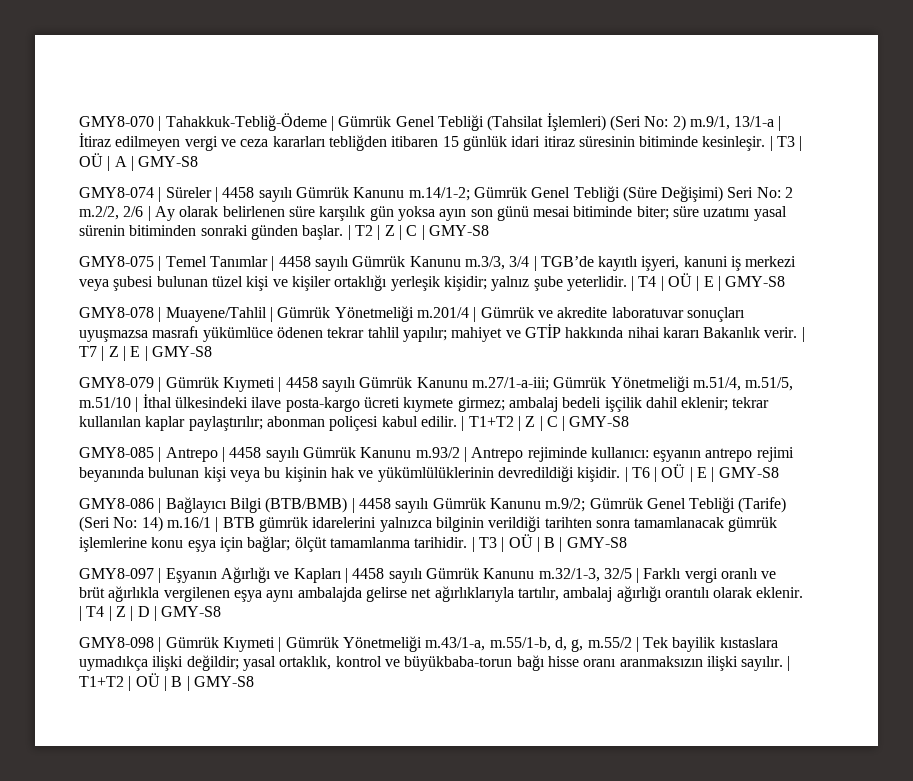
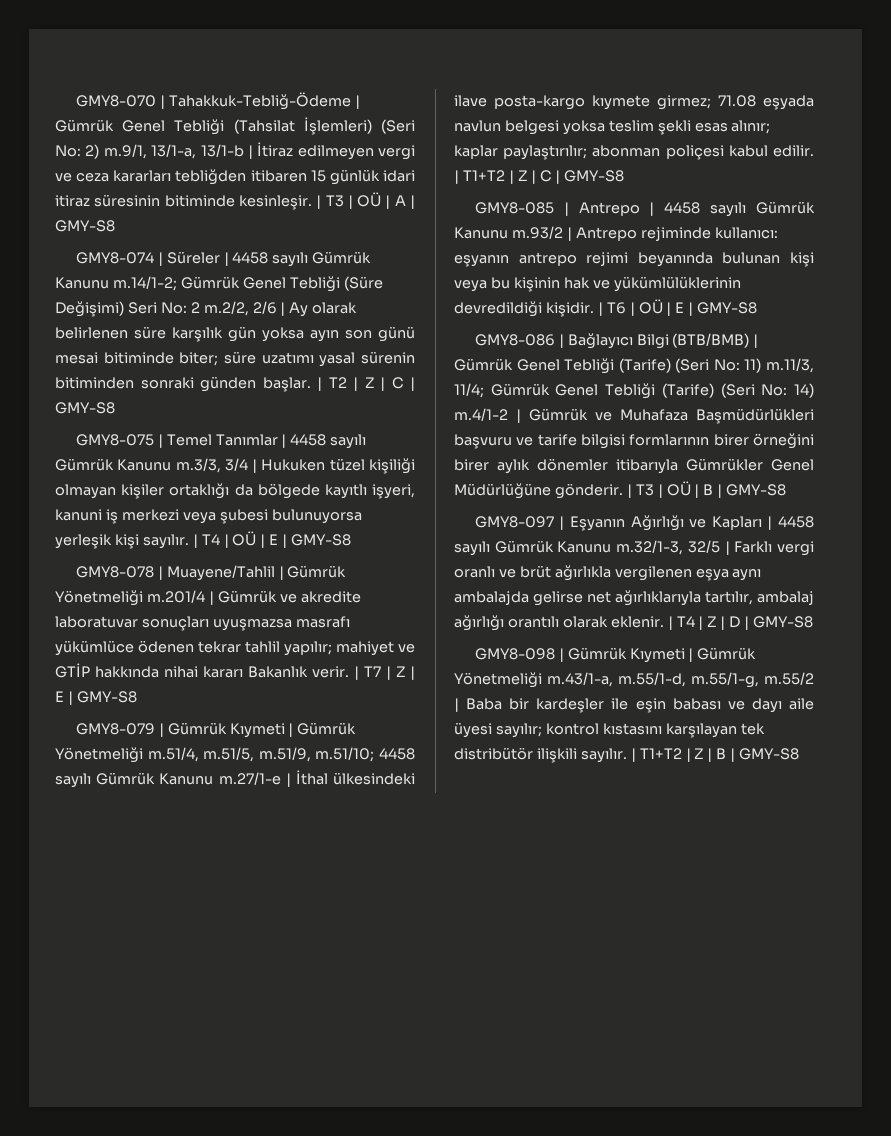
[734,116,775,127] 13/1-a -> [151,144,244,159] 13/1-a, 13/1-b
[540,256,594,267] TGB’de -> [261,458,415,474] [55,483,320,499] Hukuken tüzel kişiliği olmayan kişiler ortaklığı da bölgede
[156,275,627,291] bulunan tüzel kişi ve kişiler ortaklığı yerleşik kişidir; yalnız şube yeterlidir. -> [271,509,362,524] [55,534,189,549] bulunuyorsa yerleşik kişi sayılır.
[285,376,794,392] [79,397,131,408] 4458 sayılı Gümrük Kanunu m.27/1-a-iii; Gümrük Yönetmeliği m.51/4, m.51/5, m.51/10 -> [297,722,357,735] [55,747,416,763] [55,772,281,788] Gümrük Yönetmeliği m.51/4, m.51/5, m.51/9, m.51/10; 4458 sayılı Gümrük Kanunu m.27/1-e
[363,397,400,408] ücreti -> (585, 102) none
[508,397,770,412] [79,416,141,427] ambalaj bedeli işçilik dahil eklenir; tekrar kullanılan -> [718,95,814,110] [454,120,771,135] 71.08 eşyada navlun belgesi yoksa teslim şekli esas alınır;
[358,498,586,513] 4458 sayılı Gümrük Kanunu m.9/2; -> [454,358,814,374] [454,383,484,398] Gümrük Genel Tebliği (Tarife) (Seri No: 11) m.11/3, 11/4;
[166,516,778,532] [79,536,468,552] m.16/1 | BTB gümrük idarelerini yalnızca bilginin verildiği tarihten sonra tamamlanacak gümrük işlemlerine konu eşya için bağlar; ölçüt tamamlanma tarihidir. -> [454,408,814,424] [454,433,814,449] [454,458,814,474] [454,483,623,499] m.4/1-2 | Gümrük ve Muhafaza Başmüdürlükleri başvuru ve tarife bilgisi formlarının birer örneğini birer aylık dönemler itibarıyla Gümrükler Genel Müdürlüğüne gönderir.
[489,637,778,652] [79,655,738,671] m.55/1-b, d, g, m.55/2 | Tek bayilik kıstaslara uymadıkça ilişki değildir; yasal ortaklık, kontrol ve büyükbaba-torun bağı hisse oranı aranmaksızın ilişki -> [618,672,814,688] [454,698,814,713] [454,722,765,738] [454,747,577,763] m.55/1-d, m.55/1-g, m.55/2 | Baba bir kardeşler ile eşin babası ve dayı aile üyesi sayılır; kontrol kıstasını karşılayan tek distribütör ilişkili
[135,673,160,687] OÜ -> [694,748,704,759] Z

